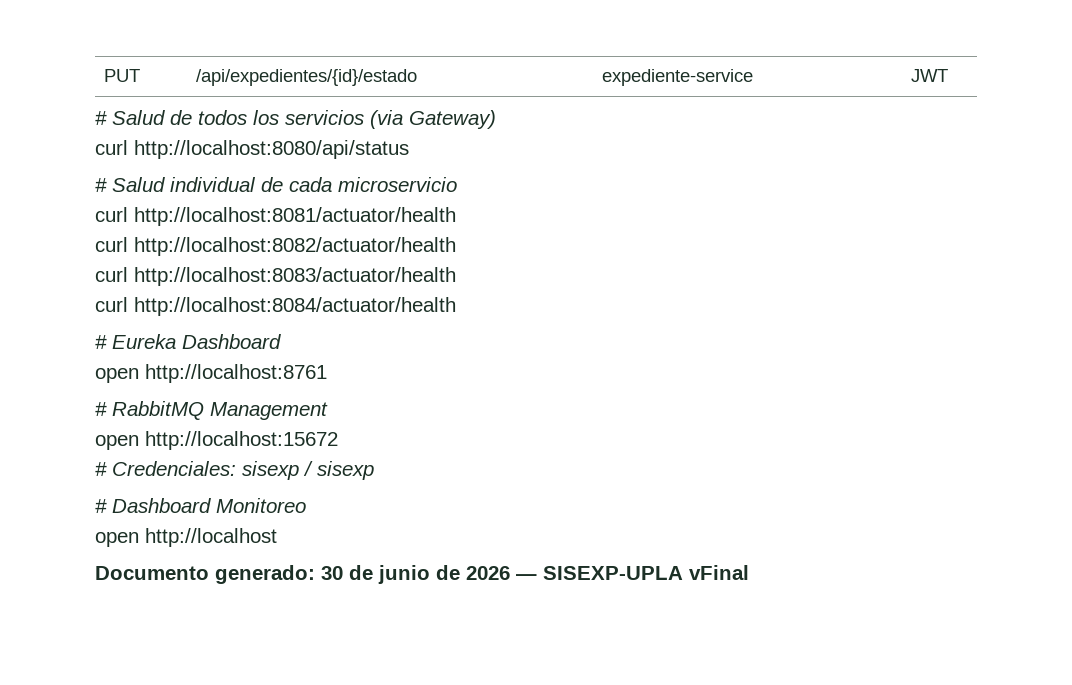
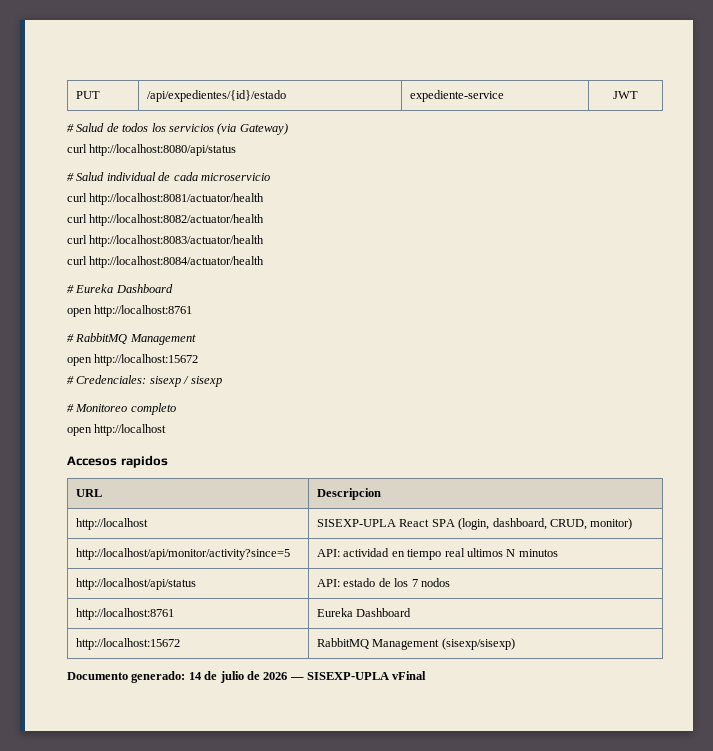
[112,498,211,513] Dashboard -> (74, 408) none
(306, 505) none -> [130,403,176,415] completo
(277, 537) none -> [67,455,168,468] [76,489,103,497] [317,488,382,500] [76,518,149,530] [317,518,633,530] [76,548,291,560] [317,548,558,560] [76,578,197,590] [317,578,450,587] [76,608,175,620] [317,608,412,617] [76,638,181,650] [317,638,515,650] // Accesos rapidos // URL | Descripcion // http://localhost | SISEXP-UPLA React SPA (login, dashboard, CRUD, monitor) // http://localhost/api/monitor/activity?since=5 | API: actividad en tiempo real ultimos N minutos // http://localhost/api/status | API: estado de los 7 nodos // http://localhost:8761 | Eureka Dashboard // http://localhost:15672 | RabbitMQ Management (sisexp/sisexp)
[321,565,430,584] 30 de junio -> [188,671,244,683] 14 de julio

